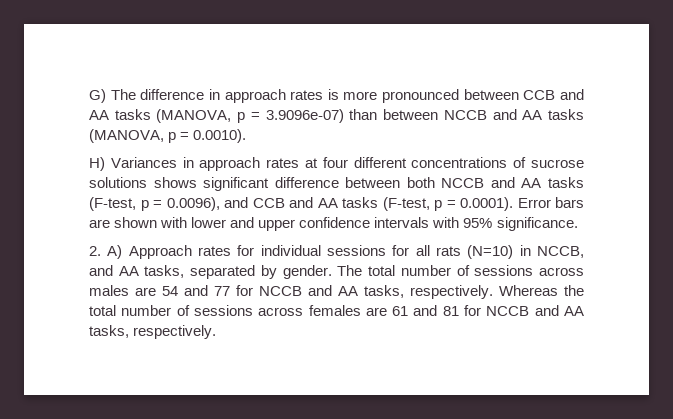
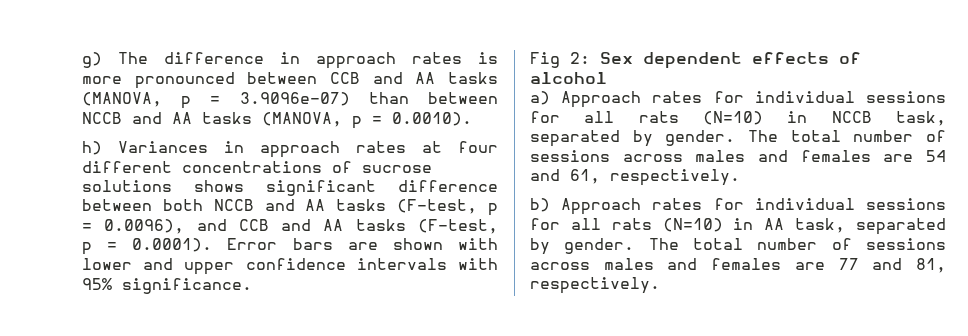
[89,89,106,103] G) -> [82,52,102,68] g)
[89,157,105,171] H) -> [82,141,102,155] h)
[89,245,123,259] 2. A) -> [530,52,861,69] [530,72,607,84] [530,91,550,105] Fig 2: Sex dependent effects of alcohol // a)
[536,246,584,258] [89,265,185,278] NCCB, and AA tasks, -> [831,111,946,126] NCCB task,
(129, 290) none -> [758,150,871,162] and females
[214,285,584,299] [89,305,585,316] [89,325,129,338] 77 for NCCB and AA tasks, respectively. Whereas the total number of sessions across females are 61 and 81 for NCCB and AA tasks, -> [570,169,740,186] [530,198,946,215] [530,218,946,235] [530,238,946,255] [530,258,946,273] 61, respectively. // b) Approach rates for individual sessions for all rats (N=10) in AA task, separated by gender. The total number of sessions across males and females are 77 and 81,

